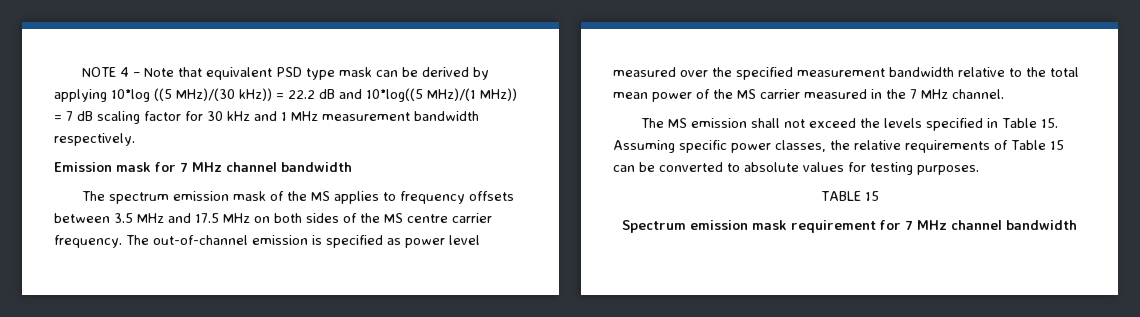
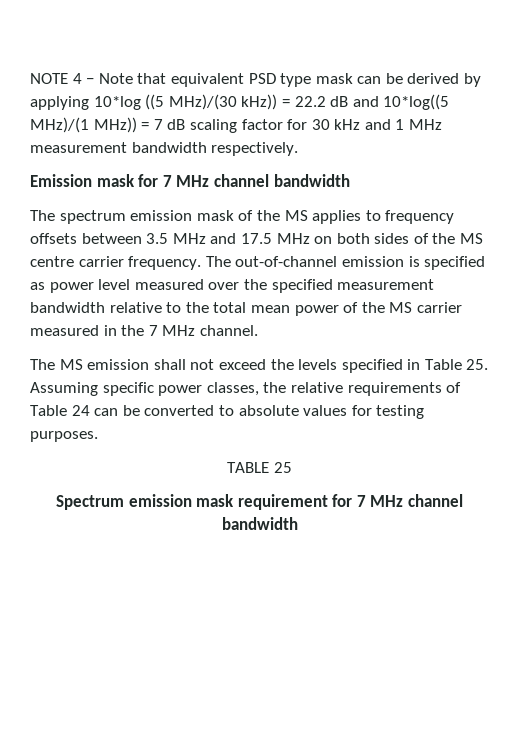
[1041,118,1059,128] 15. -> [466,359,489,370] 25.
[1049,140,1064,150] 15 -> [71,405,90,416] 24
[864,191,879,201] 15 -> [273,462,292,473] 25

